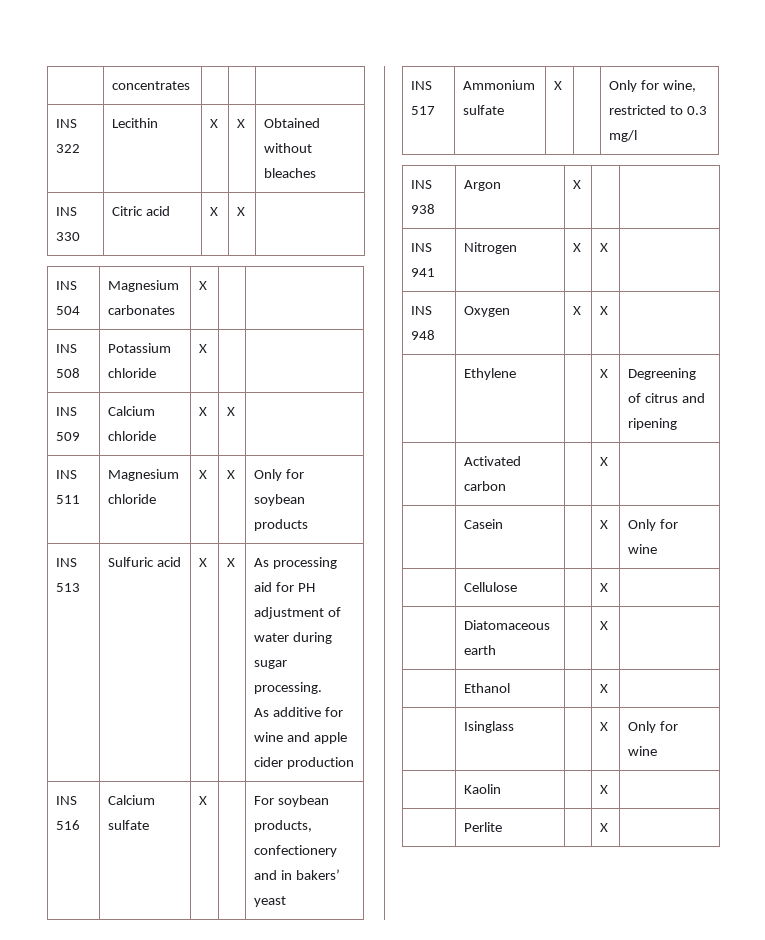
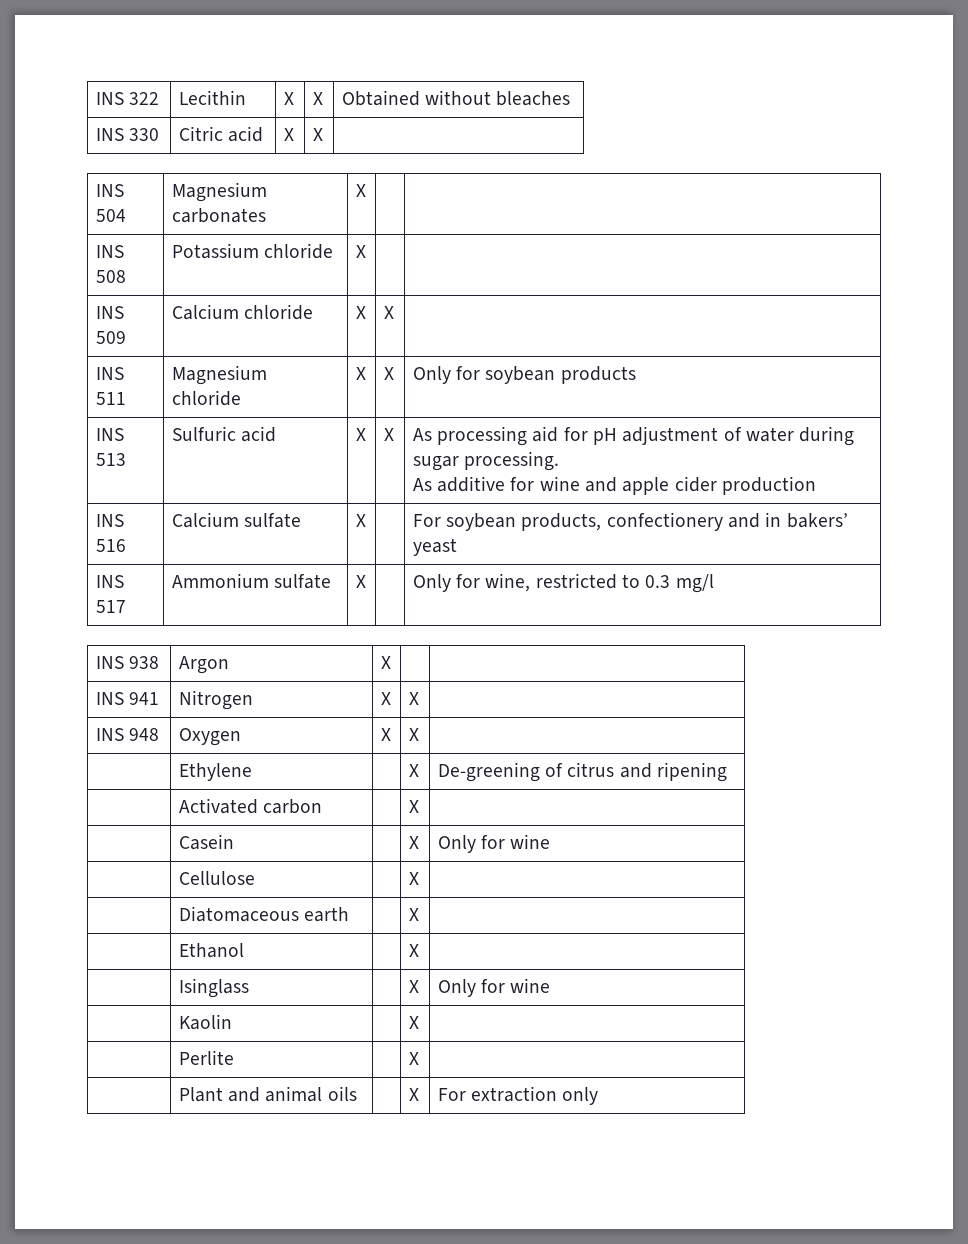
[112,81,191,90] | concentrates | | | // -> (95, 98) none
[297,583,315,592] PH -> [593,428,618,445] pH
[628,368,697,380] Degreening -> [437,762,540,782] De-greening
(609, 827) none -> [178,1086,357,1102] [408,1088,419,1101] [437,1086,599,1105] // | Plant and animal oils | | X | For extraction only

